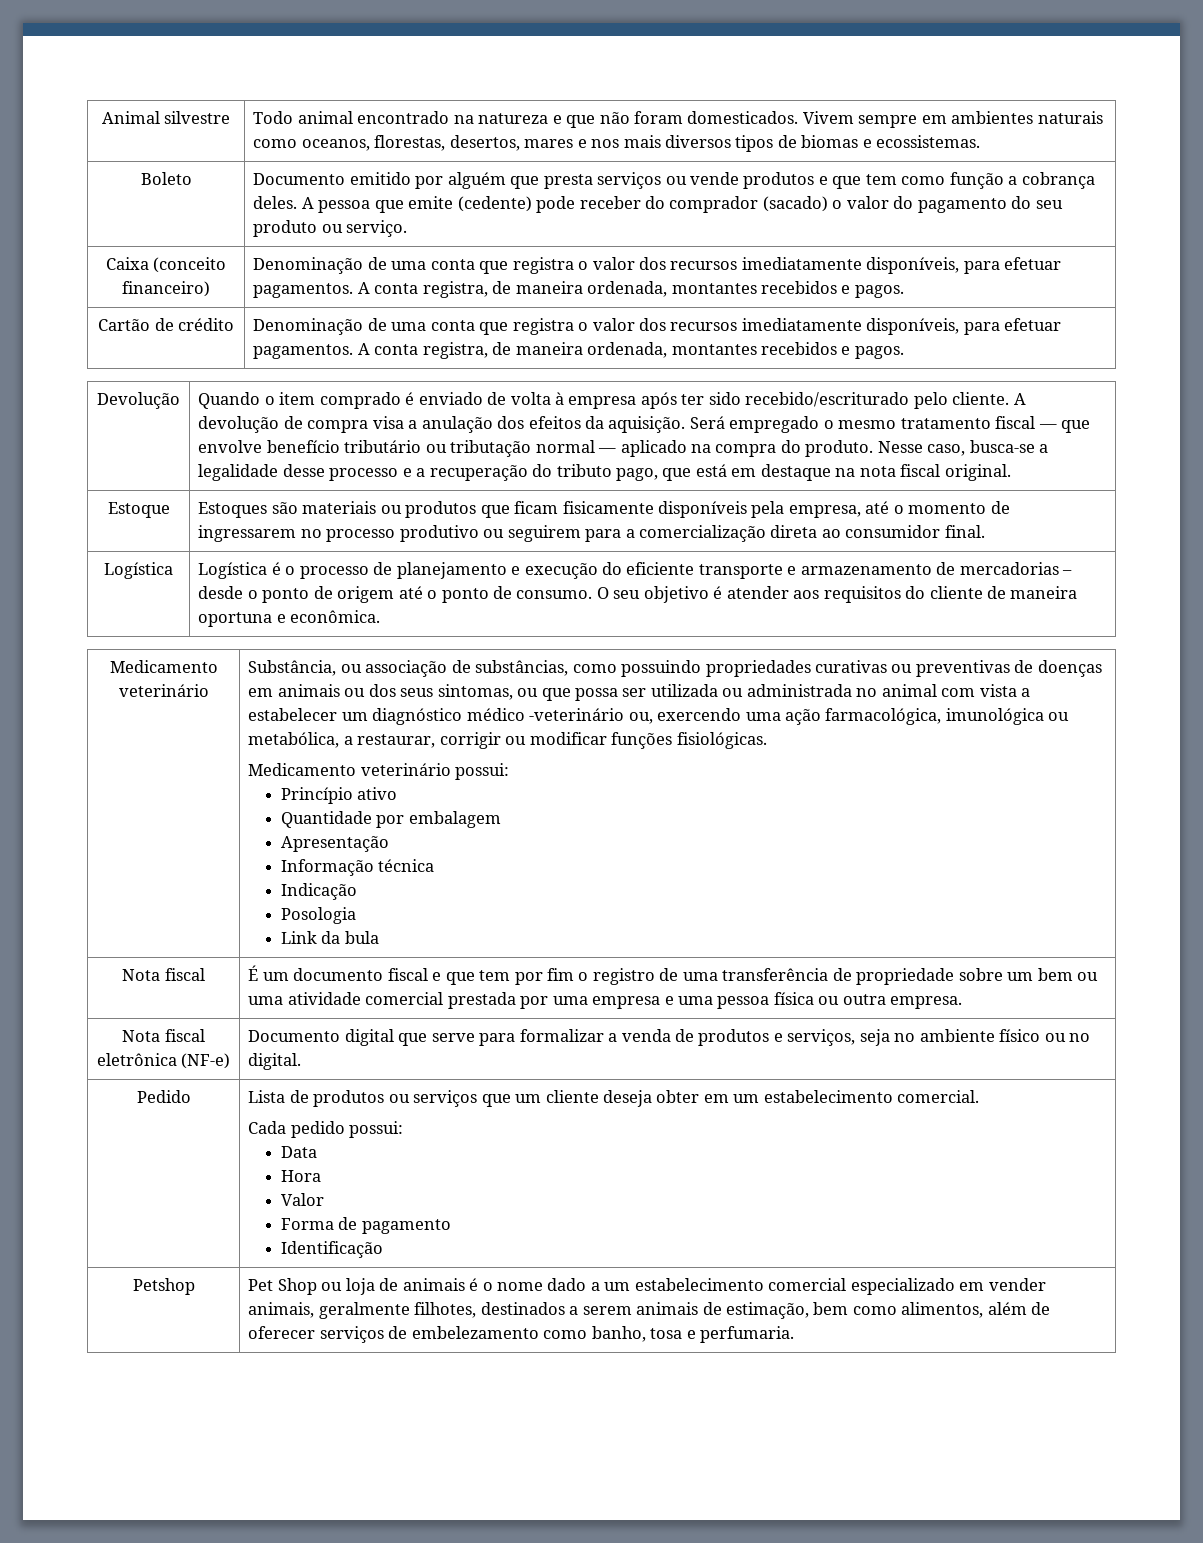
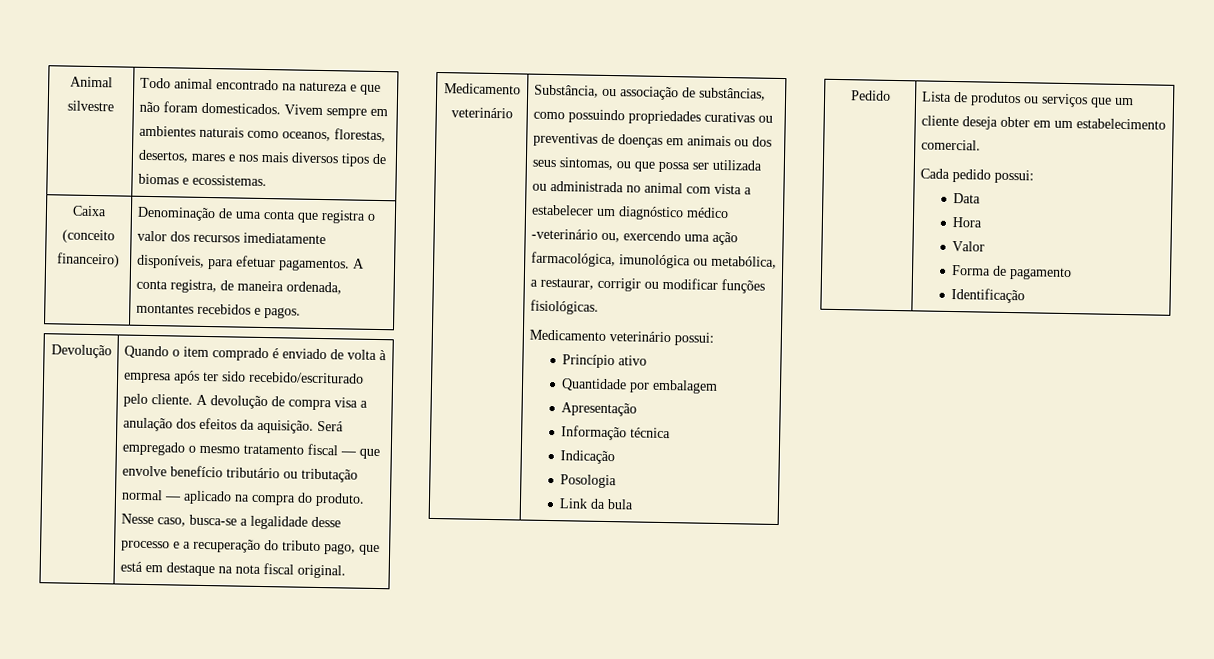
[140,172,192,185] [253,172,1095,189] [253,196,1063,213] [253,220,408,237] // Boleto | Documento emitido por alguém que presta serviços ou vende produtos e que tem como função a cobrança deles. A pessoa que emite (cedente) pode receber do comprador (sacado) o valor do pagamento do seu produto ou serviço. -> (267, 180) none
[98,318,234,331] [253,318,1062,335] [253,342,904,359] // Cartão de crédito | Denominação de uma conta que registra o valor dos recursos imediatamente disponíveis, para efetuar pagamentos. A conta registra, de maneira ordenada, montantes recebidos e pagos. -> (301, 312) none
[107,502,170,518] [198,501,1010,518] [198,525,985,542] [104,562,173,579] [198,562,1073,579] [198,586,1078,603] [198,610,381,627] // Estoque | Estoques são materiais ou produtos que ficam fisicamente disponíveis pela empresa, até o momento de ingressarem no processo produtivo ou seguirem para a comercialização direta ao consumidor final. // Logística | Logística é o processo de planejamento e execução do eficiente transporte e armazenamento de mercadorias – desde o ponto de origem até o ponto de consumo. O seu objetivo é atender aos requisitos do cliente de maneira oportuna e econômica. -> (346, 571) none
[122,968,205,981] [248,965,1099,985] [248,992,963,1009] [122,1029,205,1042] [96,1053,231,1069] [248,1029,1091,1046] [248,1053,302,1070] // Nota fiscal | É um documento fiscal e que tem por fim o registro de uma transferência de propriedade sobre um bem ou uma atividade comercial prestada por uma empresa e uma pessoa física ou outra empresa. // Nota fiscal eletrônica (NF-e) | Documento digital que serve para formalizar a venda de produtos e serviços, seja no ambiente físico ou no digital. -> (635, 504) none
[132,1278,195,1295] [248,1278,1046,1295] [248,1302,1051,1319] [248,1326,795,1343] // Petshop | Pet Shop ou loja de animais é o nome dado a um estabelecimento comercial especializado em vender animais, geralmente filhotes, destinados a serem animais de estimação, bem como alimentos, além de oferecer serviços de embelezamento como banho, tosa e perfumaria. -> (1026, 296) none

